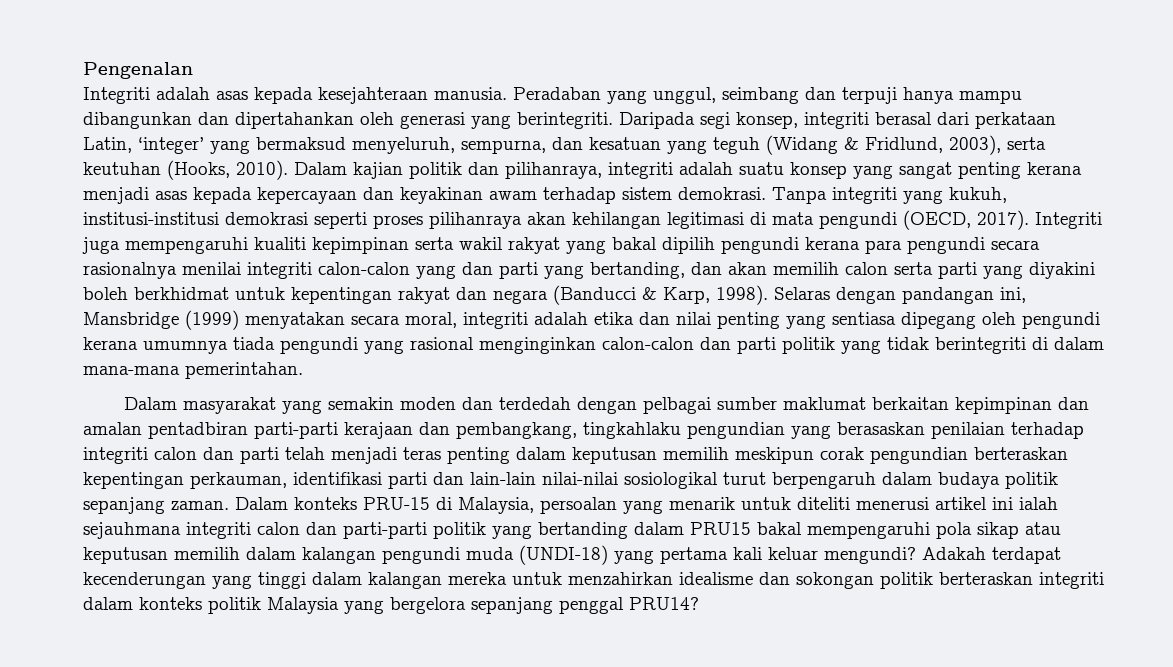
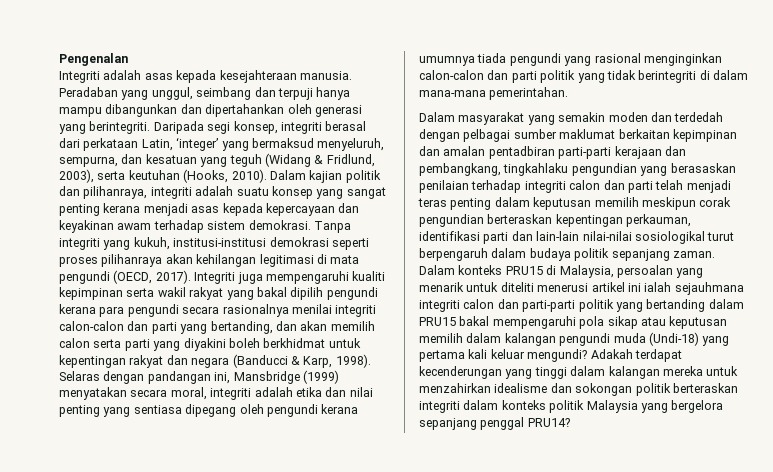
[416,265,456,279] yang -> (124, 326) none
[363,497,430,510] PRU-15 -> [505,266,543,275] PRU15
[519,545,608,565] (UNDI-18) -> [648,332,699,346] (Undi-18)

